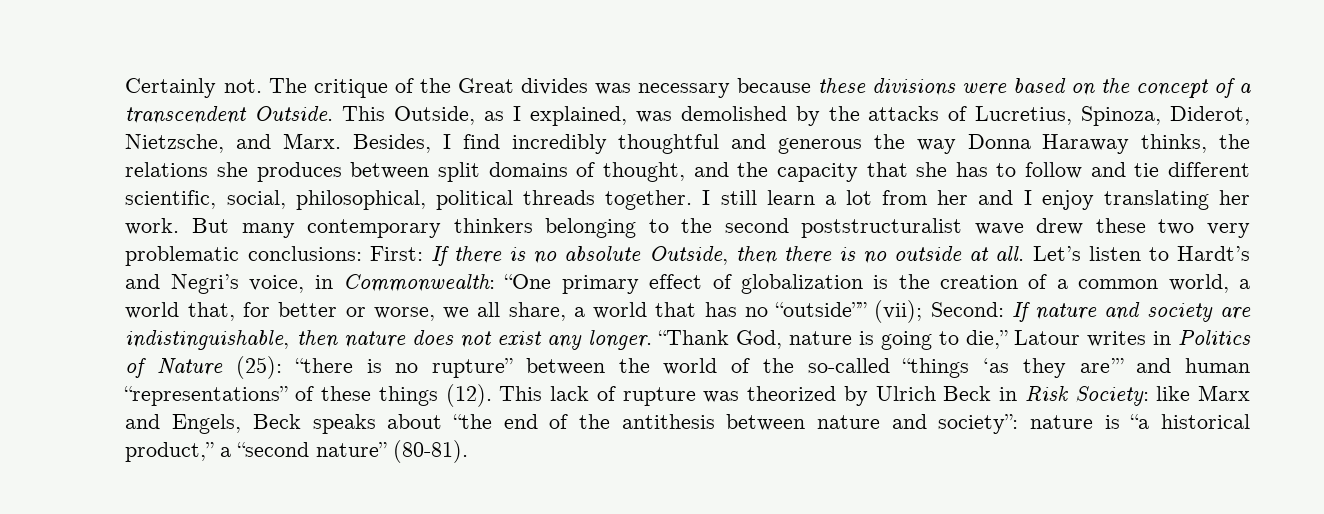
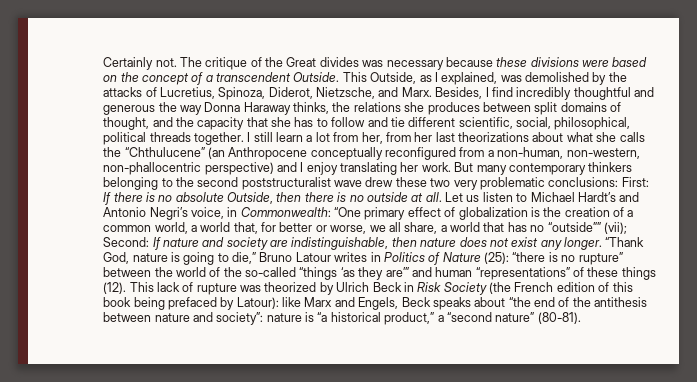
[937,190,969,205] her -> [361,132,645,144] [103,147,640,160] [103,162,274,175] her, from her last theorizations about what she calls the “Chthulucene” (an Anthropocene conceptually reconfigured from a non-human, non-western, non-phallocentric perspective)
[1032,246,1081,261] Let’s -> [445,192,480,202] Let us
(1169, 254) none -> [530,192,575,202] Michael
(161, 281) none -> [103,207,147,217] Antonio
(1008, 339) none -> [259,252,293,262] Bruno
[1074,386,1149,406] Society: -> [443,282,633,295] [103,297,279,310] Society (the French edition of this book being prefaced by Latour):

